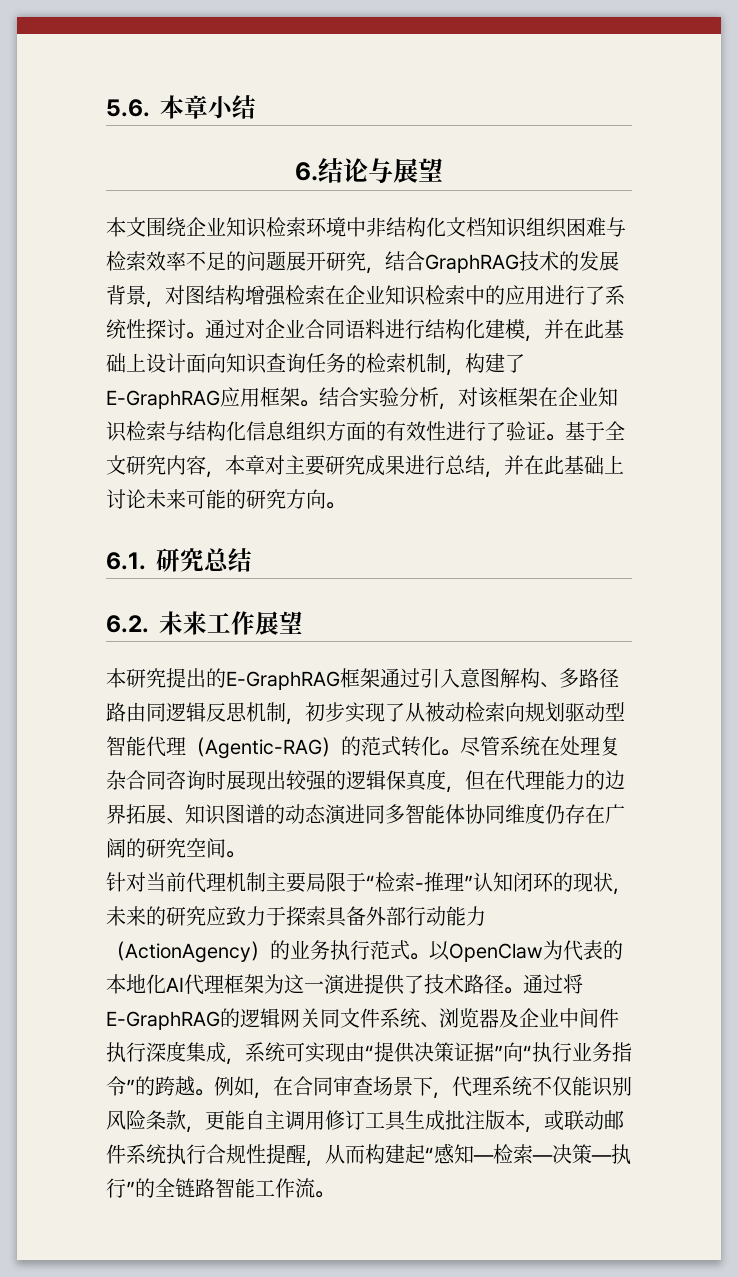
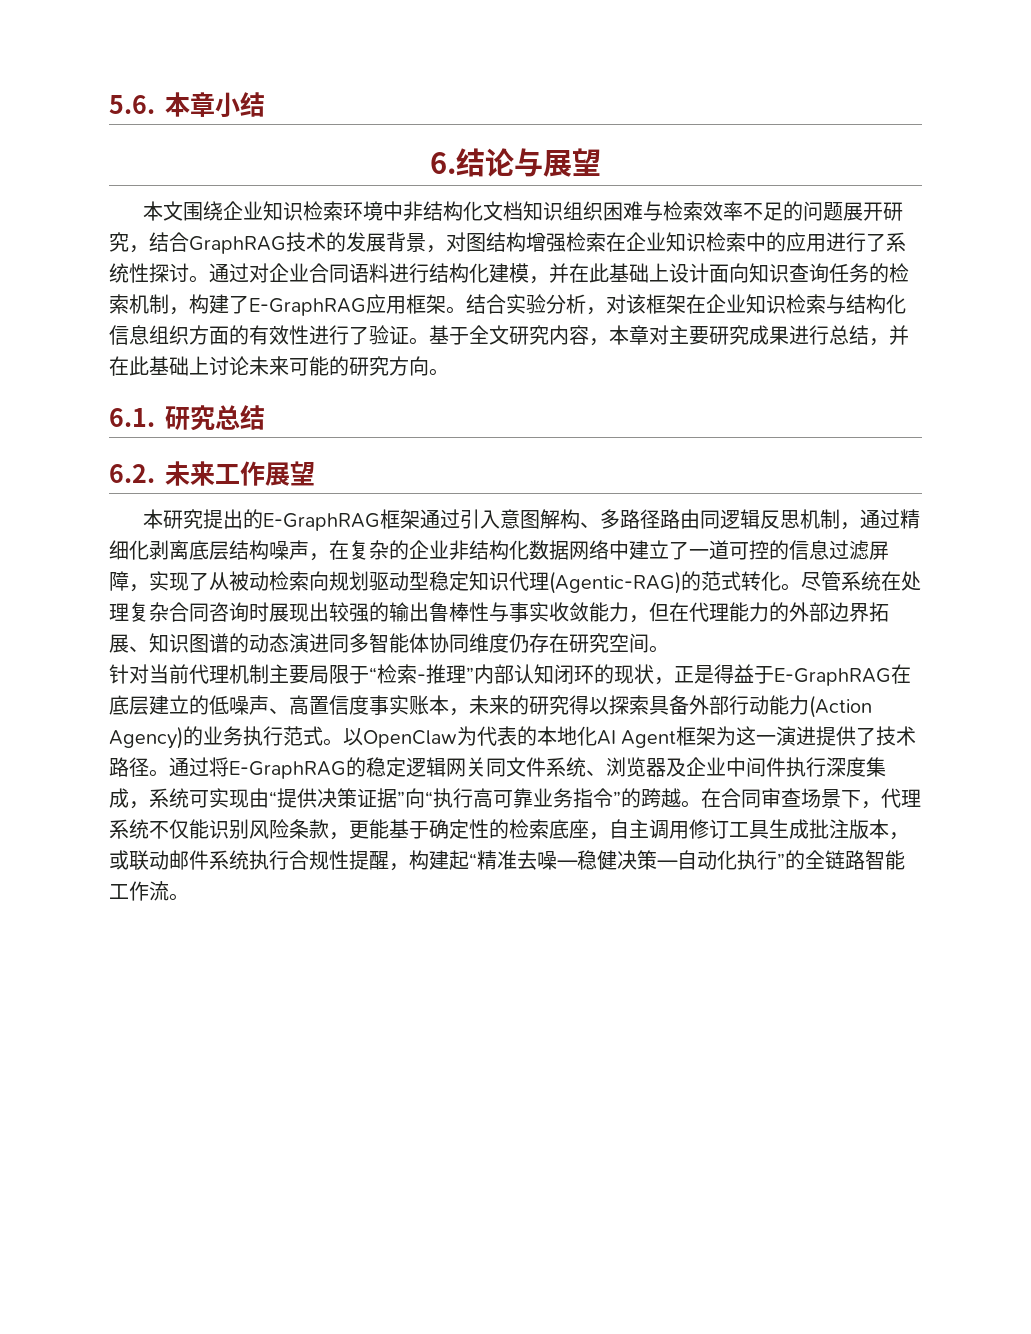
[305,702,345,722] 初步 -> [860,509,921,529] [109,540,889,561] [109,571,149,592] 通过精细化剥离底层结构噪声，在复杂的企业非结构化数据网络中建立了一道可控的信息过滤屏障，
[106,736,341,759] 智能代理（Agentic-RAG） -> [429,571,681,594] 稳定知识代理(Agentic-RAG)
[346,769,446,791] 逻辑保真度 -> [389,602,629,622] 输出鲁棒性与事实收敛能力
(605, 780) none -> [789,602,829,622] 外部
[605,804,625,824] [106,838,146,858] 广阔的 -> (569, 643) none
(473, 882) none -> [474,664,514,684] 内部
(632, 891) none -> [674,664,911,686] [109,695,469,716] 正是得益于E-GraphRAG在底层建立的低噪声、高置信度事实账本，
[206,906,286,926] 应致力于 -> [569,695,609,715] 得以
[106,941,270,963] （ActionAgency） -> [809,695,872,718] [109,726,183,749] (Action Agency)
[184,974,224,995] 代理 -> [621,730,677,748] Agent
(240, 1018) none -> [366,757,406,777] 稳定
(572, 1052) none -> [473,788,533,808] 高可靠
[214,1076,273,1099] 例如， -> (701, 804) none
(245, 1120) none -> [389,819,609,840] 基于确定性的检索底座，
[325,1144,365,1164] 从而 -> (409, 867) none
[434,1143,553,1164] 感知—检索— -> [477,850,617,870] 精准去噪—稳健
(612, 1158) none -> [677,850,737,870] 自动化

